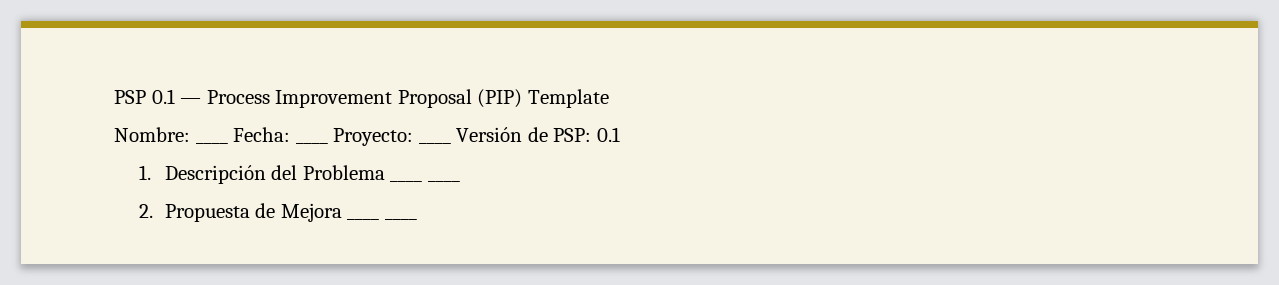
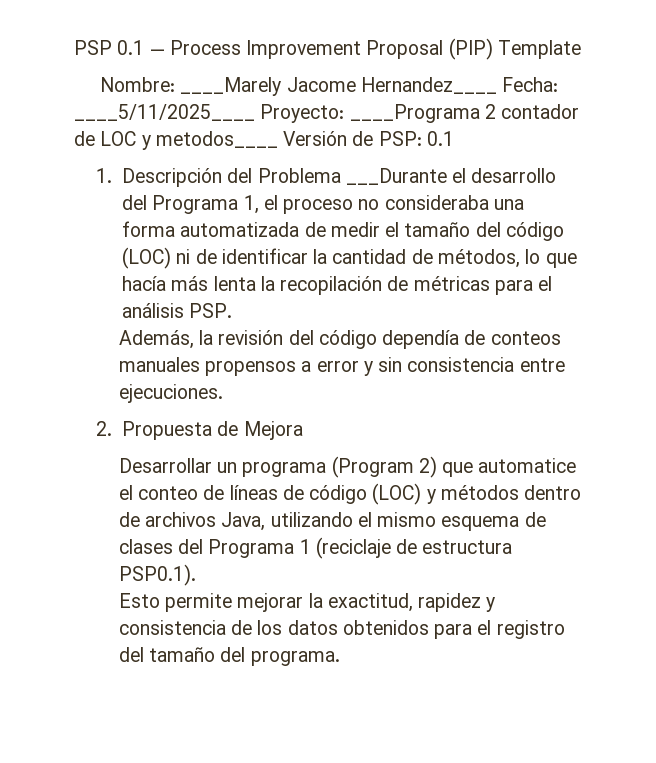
[195,142,228,144] [233,127,291,142] [295,128,451,146] ____ Fecha: ____ Proyecto: ____ -> [180,77,559,96] [74,104,580,123] [74,131,278,150] ____Marely Jacome Hernandez____ Fecha: ____5/11/2025____ Proyecto: ____Programa 2 contador de LOC y metodos____
[390,180,460,182] [139,203,417,222] ____ ____ // 2. Propuesta de Mejora ____ ____ -> [345,168,557,185] [122,195,524,214] [122,221,564,241] [122,247,577,269] [122,276,553,295] [122,303,233,318] [118,330,561,349] [118,357,565,376] [118,384,223,403] [96,421,303,440] [118,456,577,478] [118,483,582,505] [118,512,546,531] [118,537,513,559] [118,564,196,586] [118,593,496,612] [118,620,565,639] [118,647,340,666] ___Durante el desarrollo del Programa 1, el proceso no consideraba una forma automatizada de medir el tamaño del código (LOC) ni de identificar la cantidad de métodos, lo que hacía más lenta la recopilación de métricas para el análisis PSP. // Además, la revisión del código dependía de conteos manuales propensos a error y sin consistencia entre ejecuciones. // 2. Propuesta de Mejora // Desarrollar un programa (Program 2) que automatice el conteo de líneas de código (LOC) y métodos dentro de archivos Java, utilizando el mismo esquema de clases del Programa 1 (reciclaje de estructura PSP0.1). // Esto permite mejorar la exactitud, rapidez y consistencia de los datos obtenidos para el registro del tamaño del programa.

